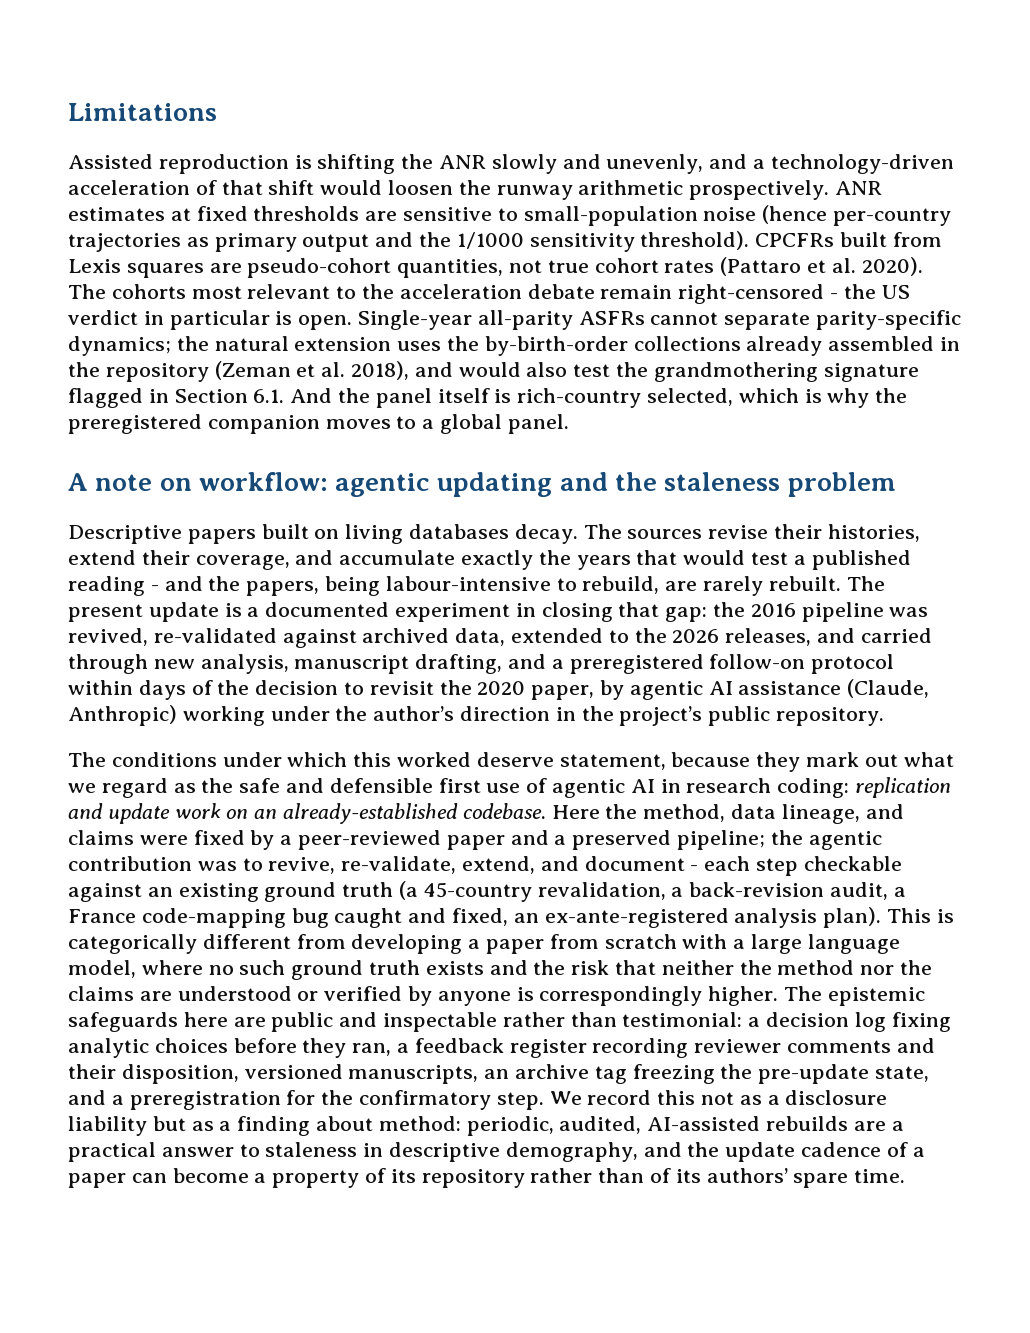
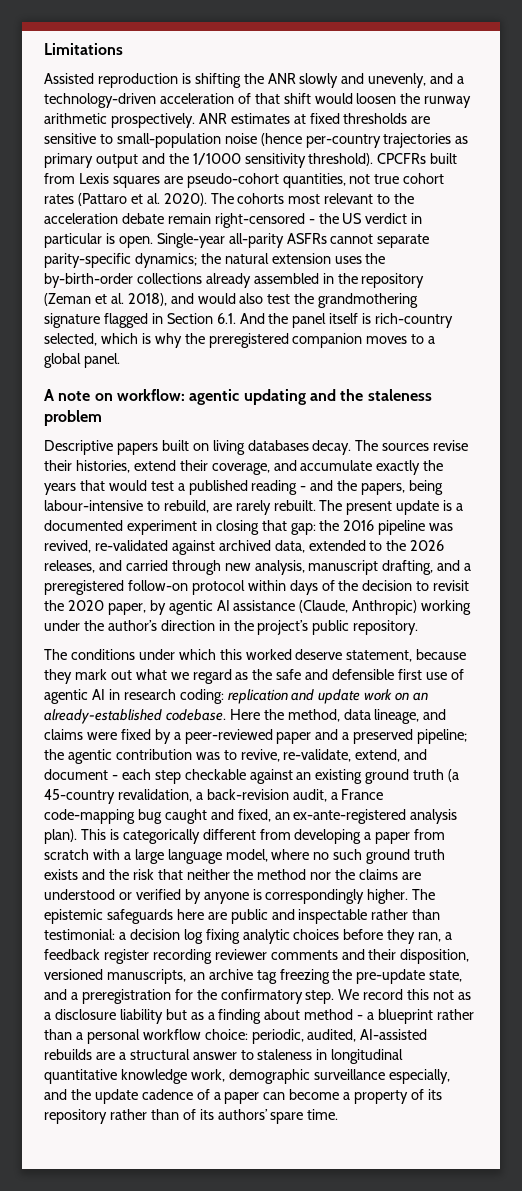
[378,1116,461,1131] method: -> [304,1009,474,1024] [44,1029,248,1044] method - a blueprint rather than a personal workflow choice:
[68,1142,156,1162] practical -> [129,1049,190,1060] structural
[389,1142,638,1162] descriptive demography, -> [331,1049,404,1064] [44,1069,450,1084] longitudinal quantitative knowledge work, demographic surveillance especially,

